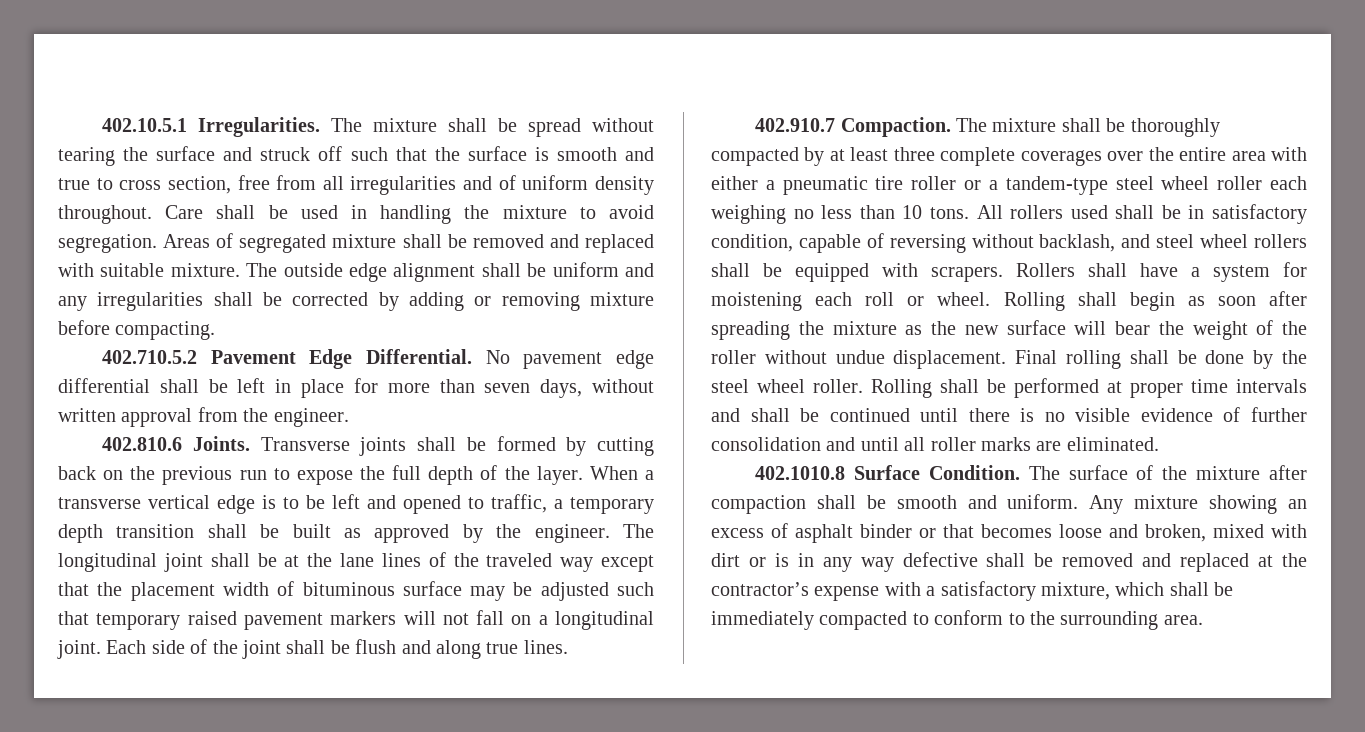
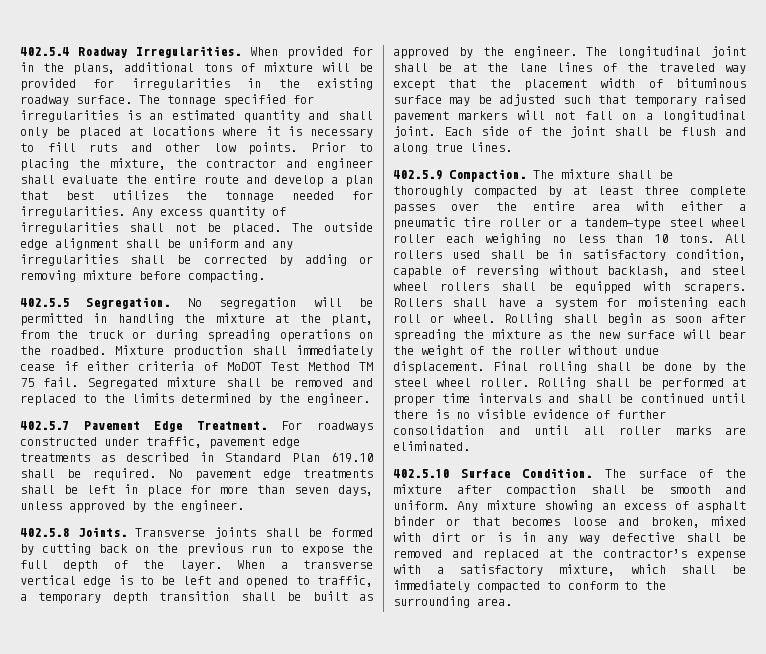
[102,117,654,137] [58,146,654,166] [58,175,654,195] [58,205,654,224] [58,233,654,253] [58,263,240,277] 402.10.5.1 Irregularities. The mixture shall be spread without tearing the surface and struck off such that the surface is smooth and true to cross section, free from all irregularities and of uniform density throughout. Care shall be used in handling the mixture to avoid segregation. Areas of segregated mixture shall be removed and replaced with suitable mixture. -> [20,46,373,59] [20,62,373,75] [20,78,373,91] [20,94,314,107] [20,110,373,123] [20,126,373,139] [20,142,373,155] [20,158,373,171] [20,174,373,187] [20,190,373,202] [20,206,286,219] [20,222,281,235] 402.5.4 Roadway Irregularities. When provided for in the plans, additional tons of mixture will be provided for irregularities in the existing roadway surface. The tonnage specified for irregularities is an estimated quantity and shall only be placed at locations where it is necessary to fill ruts and other low points. Prior to placing the mixture, the contractor and engineer shall evaluate the entire route and develop a plan that best utilizes the tonnage needed for irregularities. Any excess quantity of irregularities shall not be placed.
[102,349,473,369] 402.710.5.2 Pavement Edge Differential. -> [20,297,373,309] [20,313,373,326] [20,329,373,342] [20,345,373,358] [20,361,373,371] [20,377,373,389] [20,393,370,406] [20,421,373,432] [20,436,300,449] [20,452,373,463] [20,468,157,481] 402.5.5 Segregation. No segregation will be permitted in handling the mixture at the plant, from the truck or during spreading operations on the roadbed. Mixture production shall immediately cease if either criteria of MoDOT Test Method TM 75 fail. Segregated mixture shall be removed and replaced to the limits determined by the engineer. // 402.5.7 Pavement Edge Treatment. For roadways constructed under traffic, pavement edge treatments as described in Standard Plan 619.10 shall be required.
[58,378,150,393] differential -> [303,469,373,478] treatments
[592,379,654,393] [58,407,349,427] [102,437,183,451] without written approval from the engineer. // 402.810.6 -> [20,500,244,513] [20,528,69,537] unless approved by the engineer. // 402.5.8
[755,118,836,132] 402.910.7 -> [393,170,442,180] 402.5.9
[1020,150,1102,166] coverages -> [393,204,435,214] passes
[755,466,846,480] 402.1010.8 -> [393,469,449,478] 402.5.10

